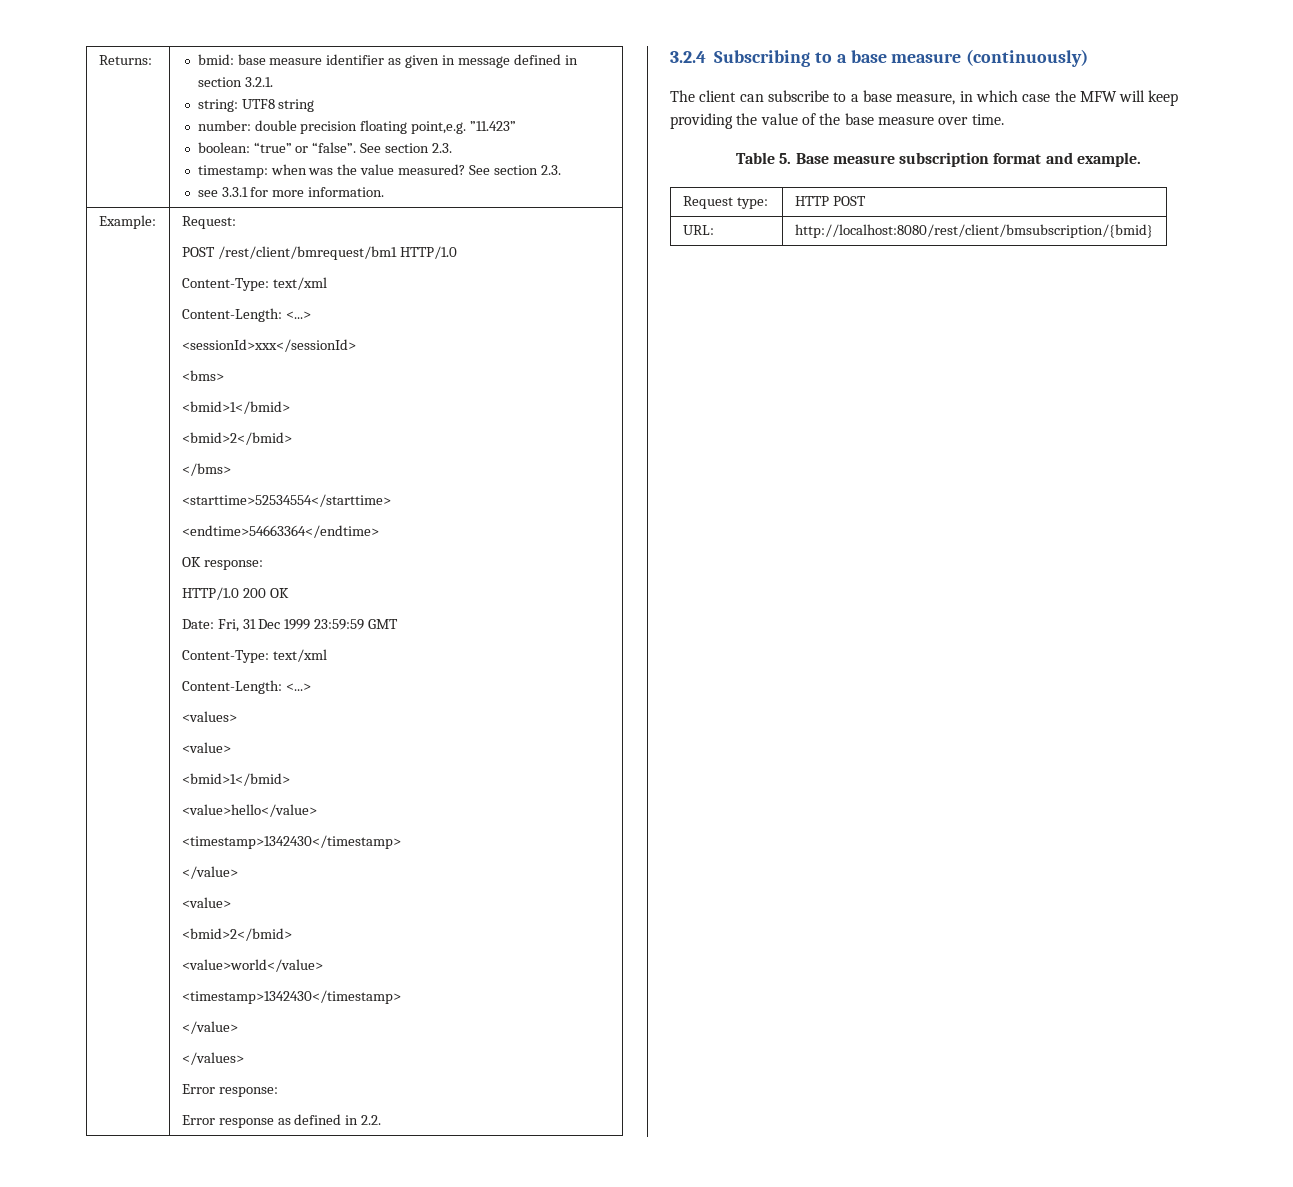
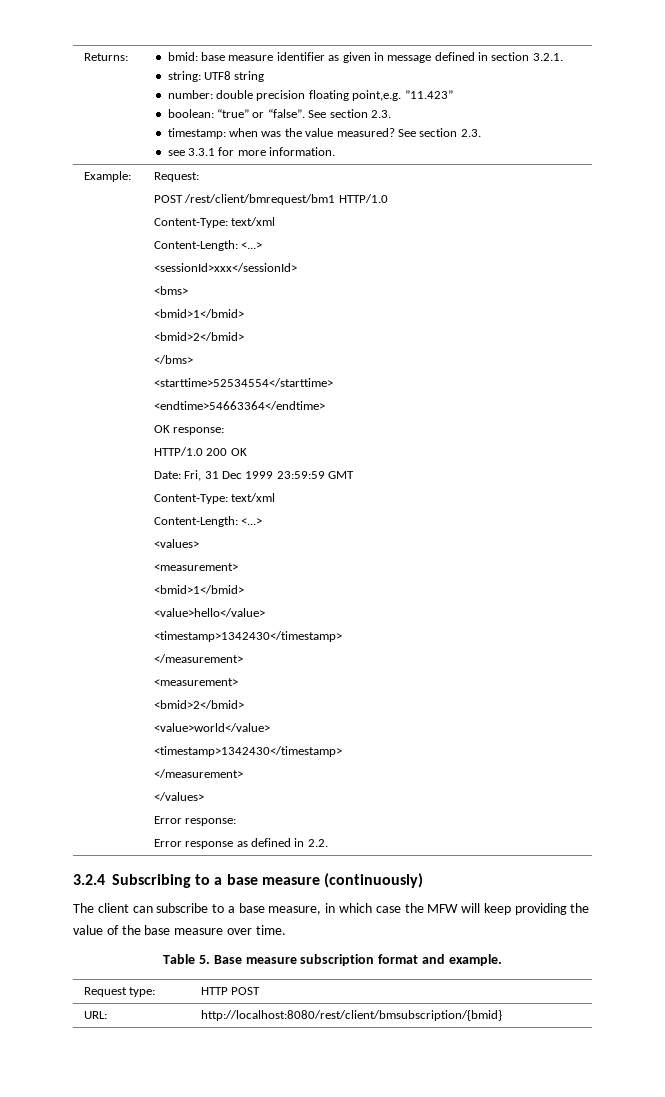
[181,742,231,753] <value> -> [153,563,238,571] <measurement>
[181,866,238,879] [181,897,231,908] </value> // <value> -> [153,654,243,663] [153,678,238,686] </measurement> // <measurement>
[181,1021,238,1034] </value> -> [153,769,243,778] </measurement>

